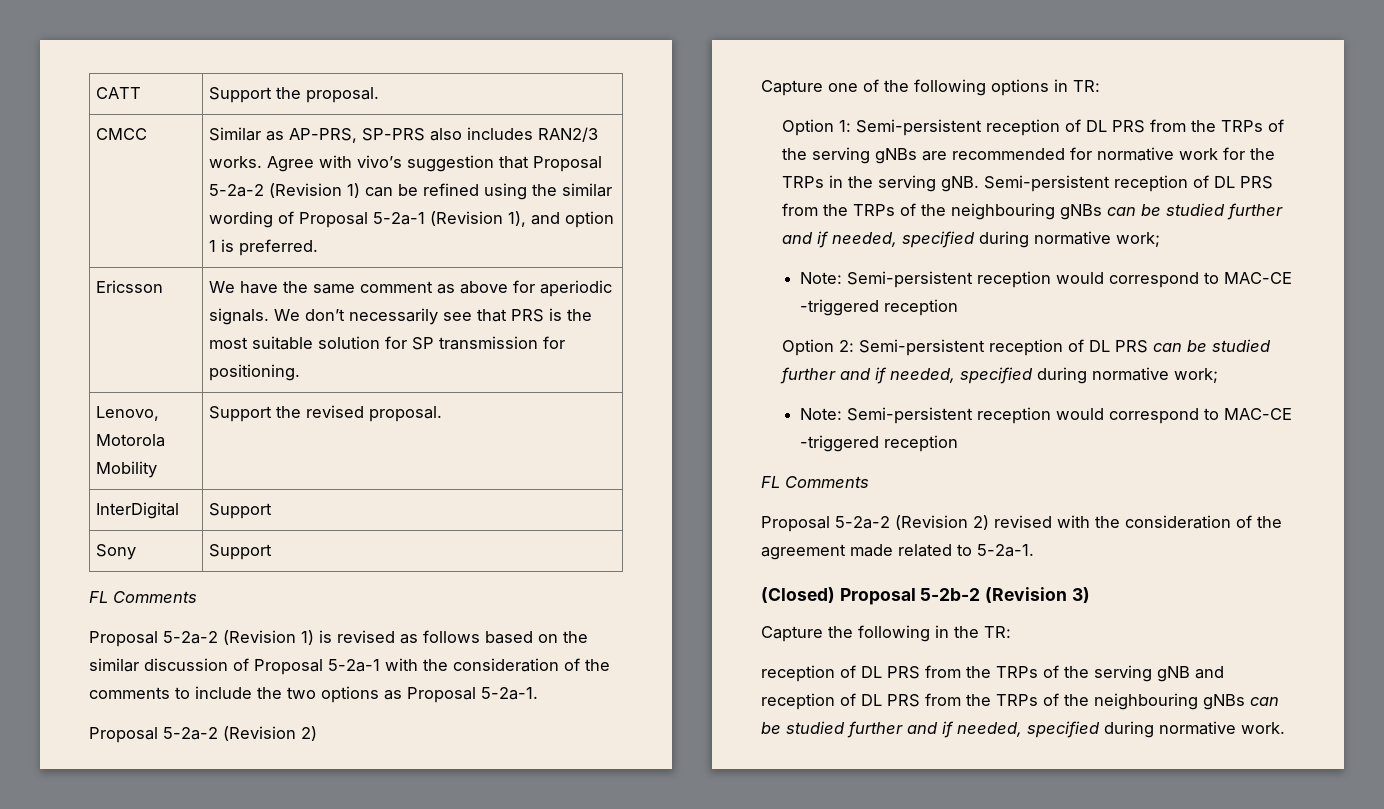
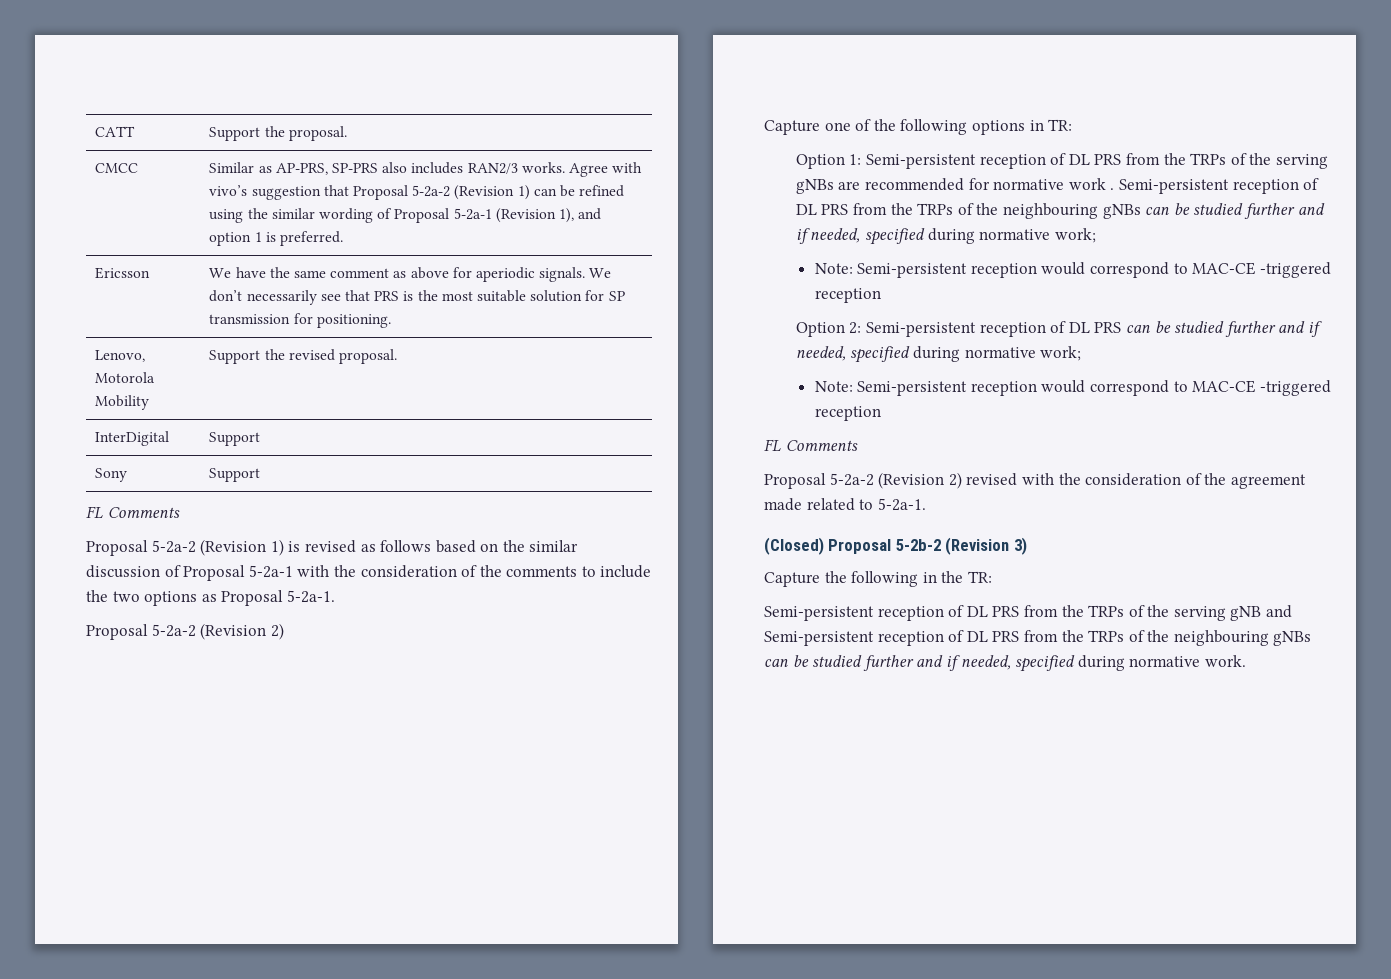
[1222,147,1275,160] [781,175,979,192] for the TRPs in the serving gNB. -> [1110,188,1115,190] .
(1011, 632) none -> [764,606,874,621] Semi-persistent
(1224, 672) none -> [764,631,874,646] Semi-persistent

